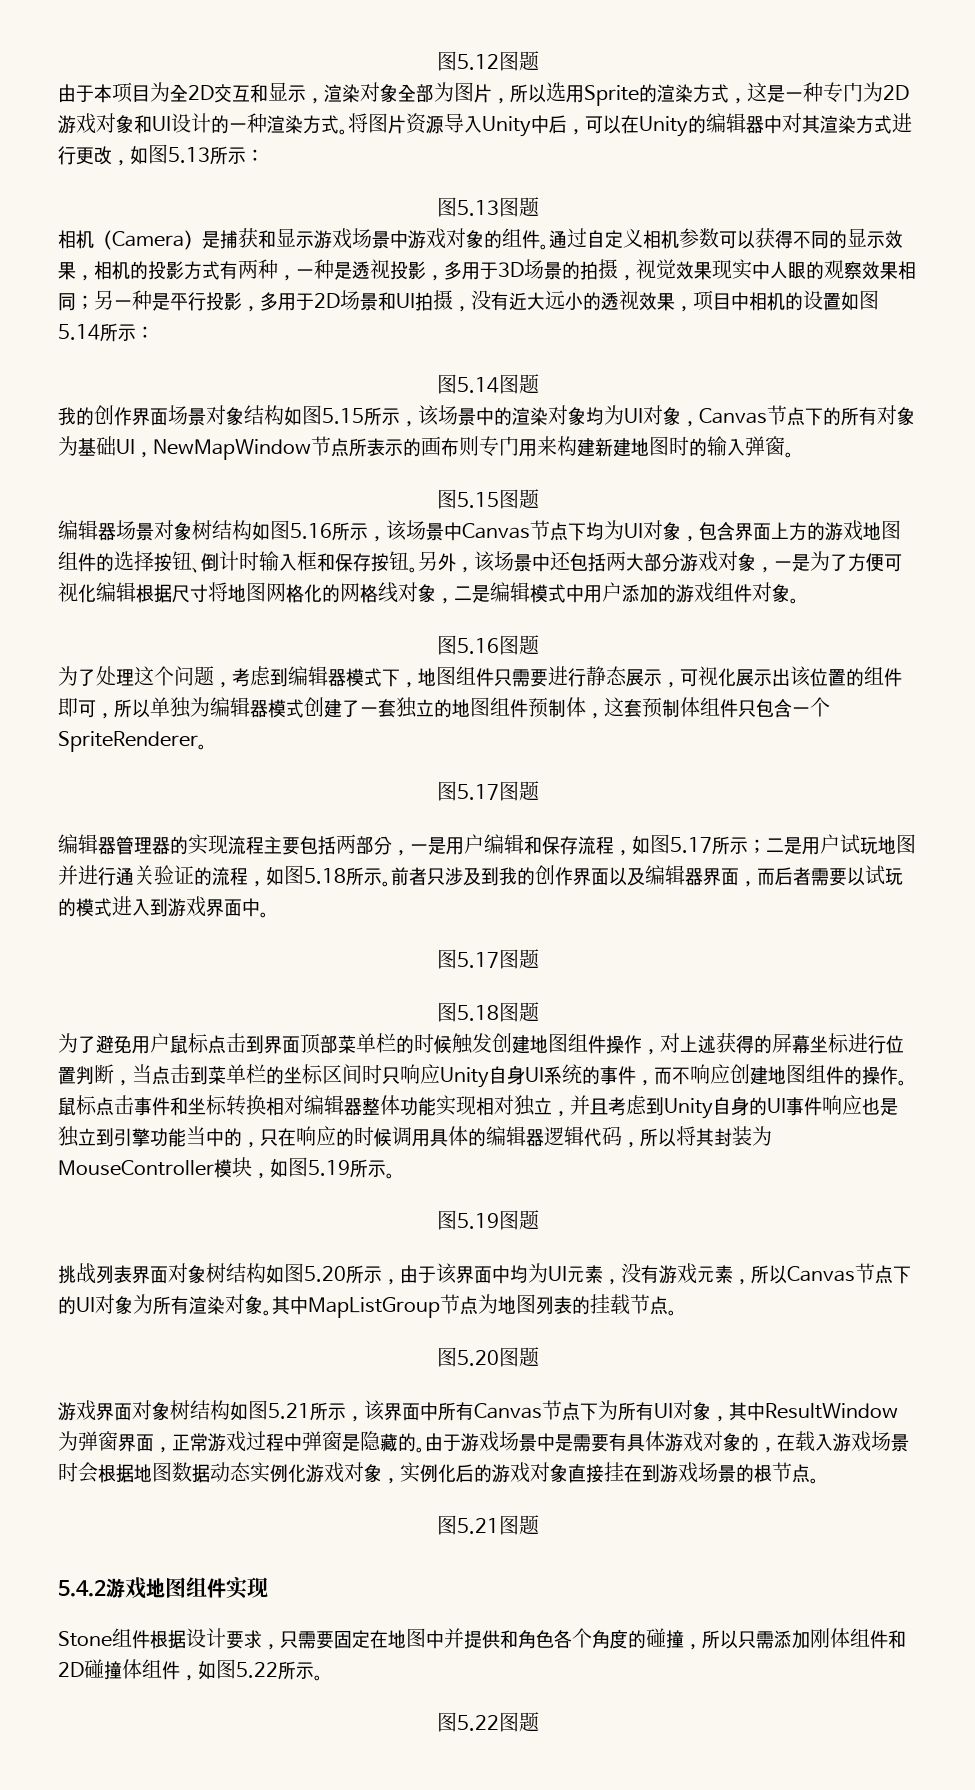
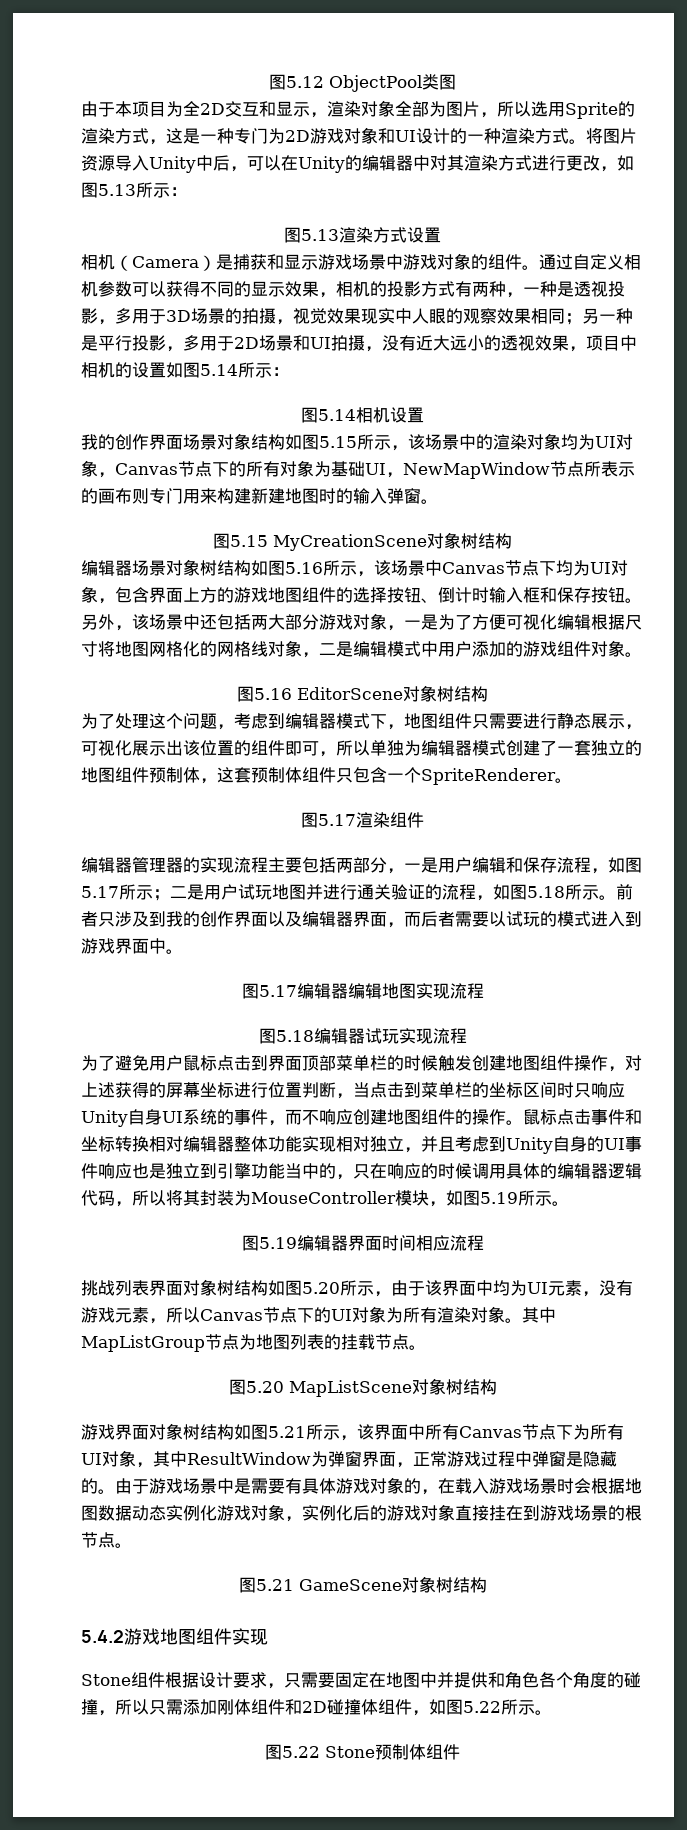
[498,51,539,71] 图题 -> [329,74,456,92] ObjectPool类图
[498,197,539,217] 图题 -> [339,227,441,243] 渲染方式设置
[498,374,539,394] 图题 -> [356,407,424,423] 相机设置
[498,489,539,509] 图题 -> [273,532,512,551] MyCreationScene对象树结构
[498,635,539,655] 图题 -> [297,685,488,702] EditorScene对象树结构
[498,781,539,801] 图题 -> [356,812,424,828] 渲染组件
[498,949,539,969] [436,1002,539,1022] 图题 // 图5.18图题 -> [296,983,484,999] [258,1028,467,1044] 编辑器编辑地图实现流程 // 图5.18编辑器试玩实现流程
[498,1210,539,1230] 图题 -> [296,1235,484,1251] 编辑器界面时间相应流程
[498,1347,539,1367] 图题 -> [288,1378,497,1397] MapListScene对象树结构
[498,1515,539,1535] 图题 -> [298,1576,487,1593] GameScene对象树结构
[498,1712,539,1732] 图题 -> [325,1744,460,1760] Stone预制体组件

